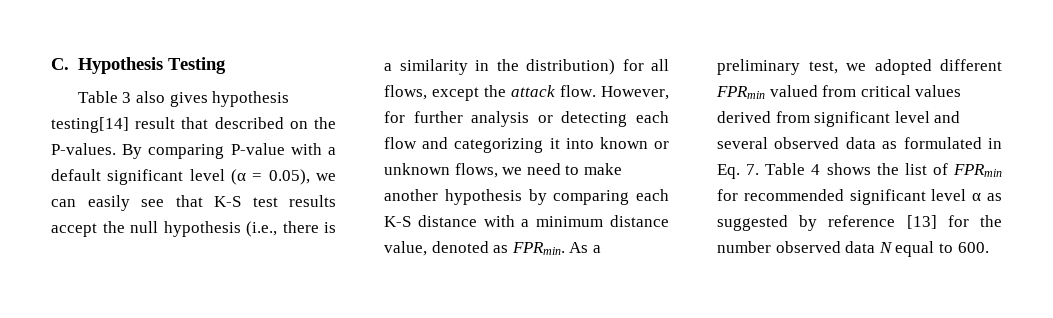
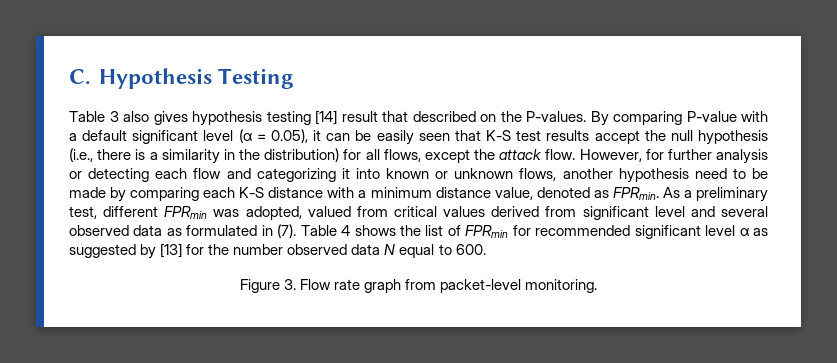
[51,117,129,133] testing[14] -> [266,110,337,125] testing [14]
[316,173,336,181] [51,195,164,211] we can easily see -> [313,130,450,145] it can be easily seen
[502,163,622,175] [384,189,522,205] we need to make another hypothesis -> [562,168,768,183] [69,187,106,198] another hypothesis need to be made
[846,59,1002,75] [716,86,765,99] we adopted different FPRmin -> [103,206,302,220] different FPRmin was adopted,
[717,164,760,179] Eq. 7. -> [277,224,297,238] (7).
[828,215,896,227] reference -> (157, 251) none
(989, 247) none -> [239,279,598,293] // Figure 3. Flow rate graph from packet-level monitoring.

